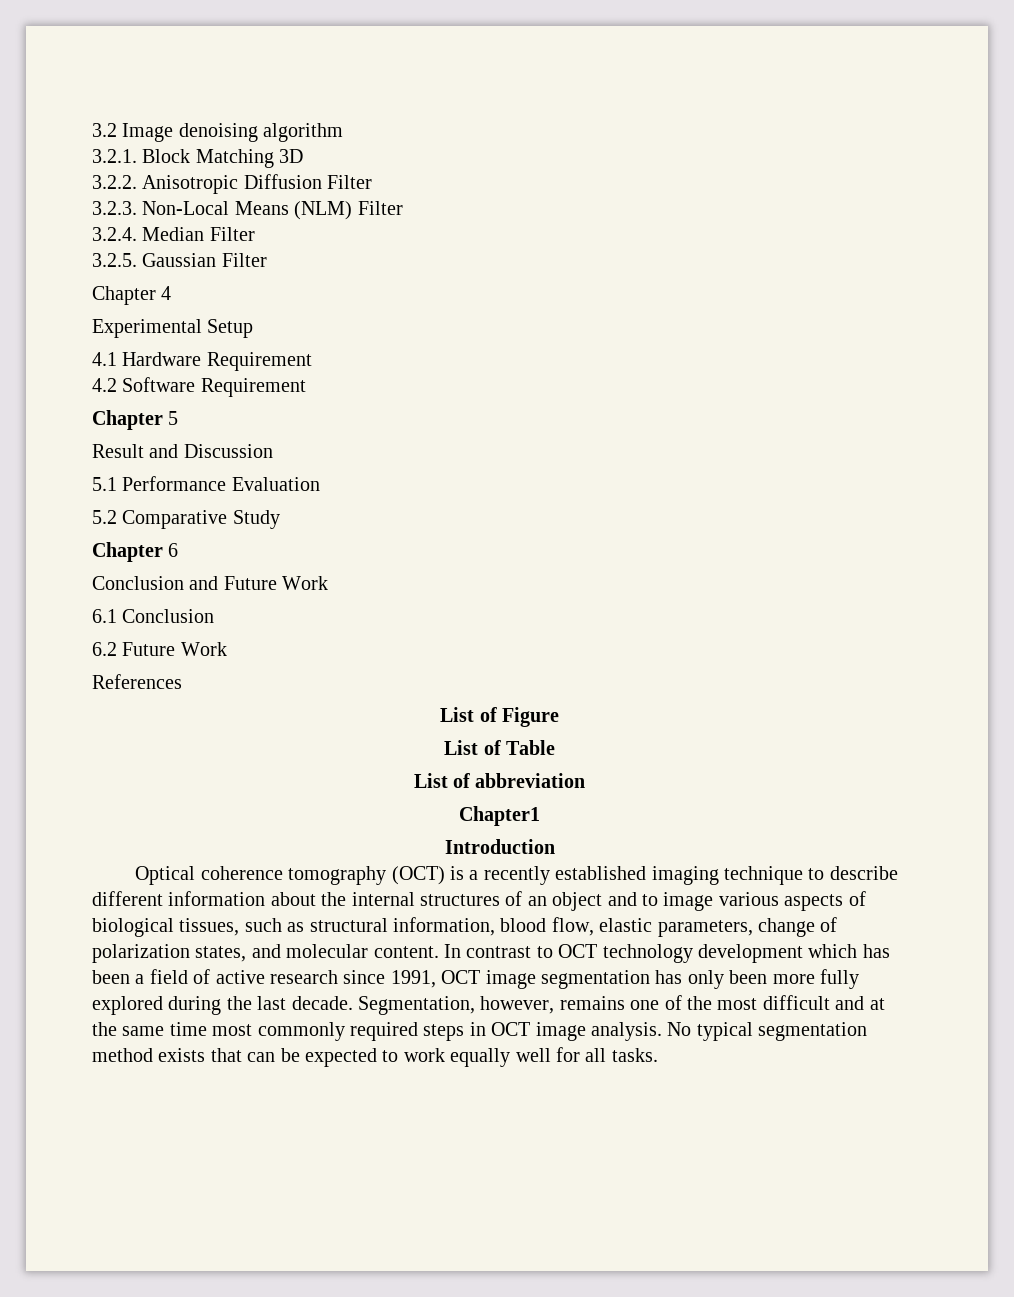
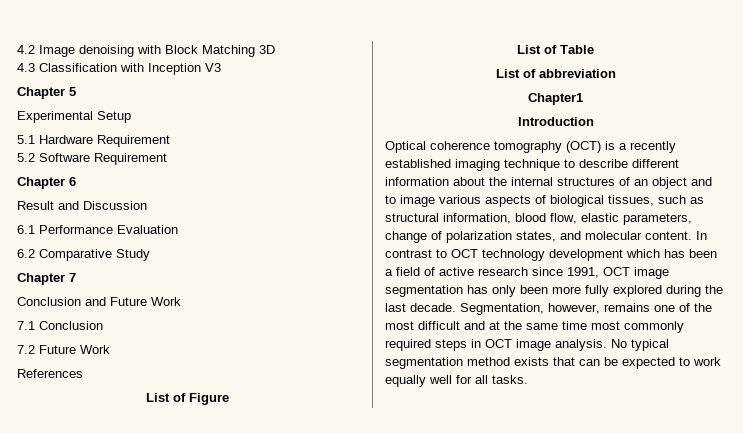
[92,123,117,137] 3.2 -> [17,45,35,54] 4.2
[263,123,344,142] [92,149,137,163] algorithm // 3.2.1. -> [137,45,161,54] with
[92,174,373,194] [92,201,403,220] [92,227,255,241] [92,253,267,267] [92,286,172,305] 3.2.2. Anisotropic Diffusion Filter // 3.2.3. Non-Local Means (NLM) Filter // 3.2.4. Median Filter // 3.2.5. Gaussian Filter // Chapter 4 -> [17,63,221,75] [17,87,76,99] 4.3 Classification with Inception V3 // Chapter 5
[92,352,117,366] 4.1 -> [17,135,35,144] 5.1
[92,378,117,392] 4.2 -> [17,153,35,162] 5.2
[168,411,179,425] 5 -> [69,177,76,186] 6
[92,477,117,491] 5.1 -> [17,225,35,234] 6.1
[92,510,117,524] 5.2 -> [17,249,35,258] 6.2
[168,543,179,557] 6 -> [69,273,76,282] 7
[92,609,117,623] 6.1 -> [17,321,35,330] 7.1
[92,642,117,656] 6.2 -> [17,345,35,354] 7.2

